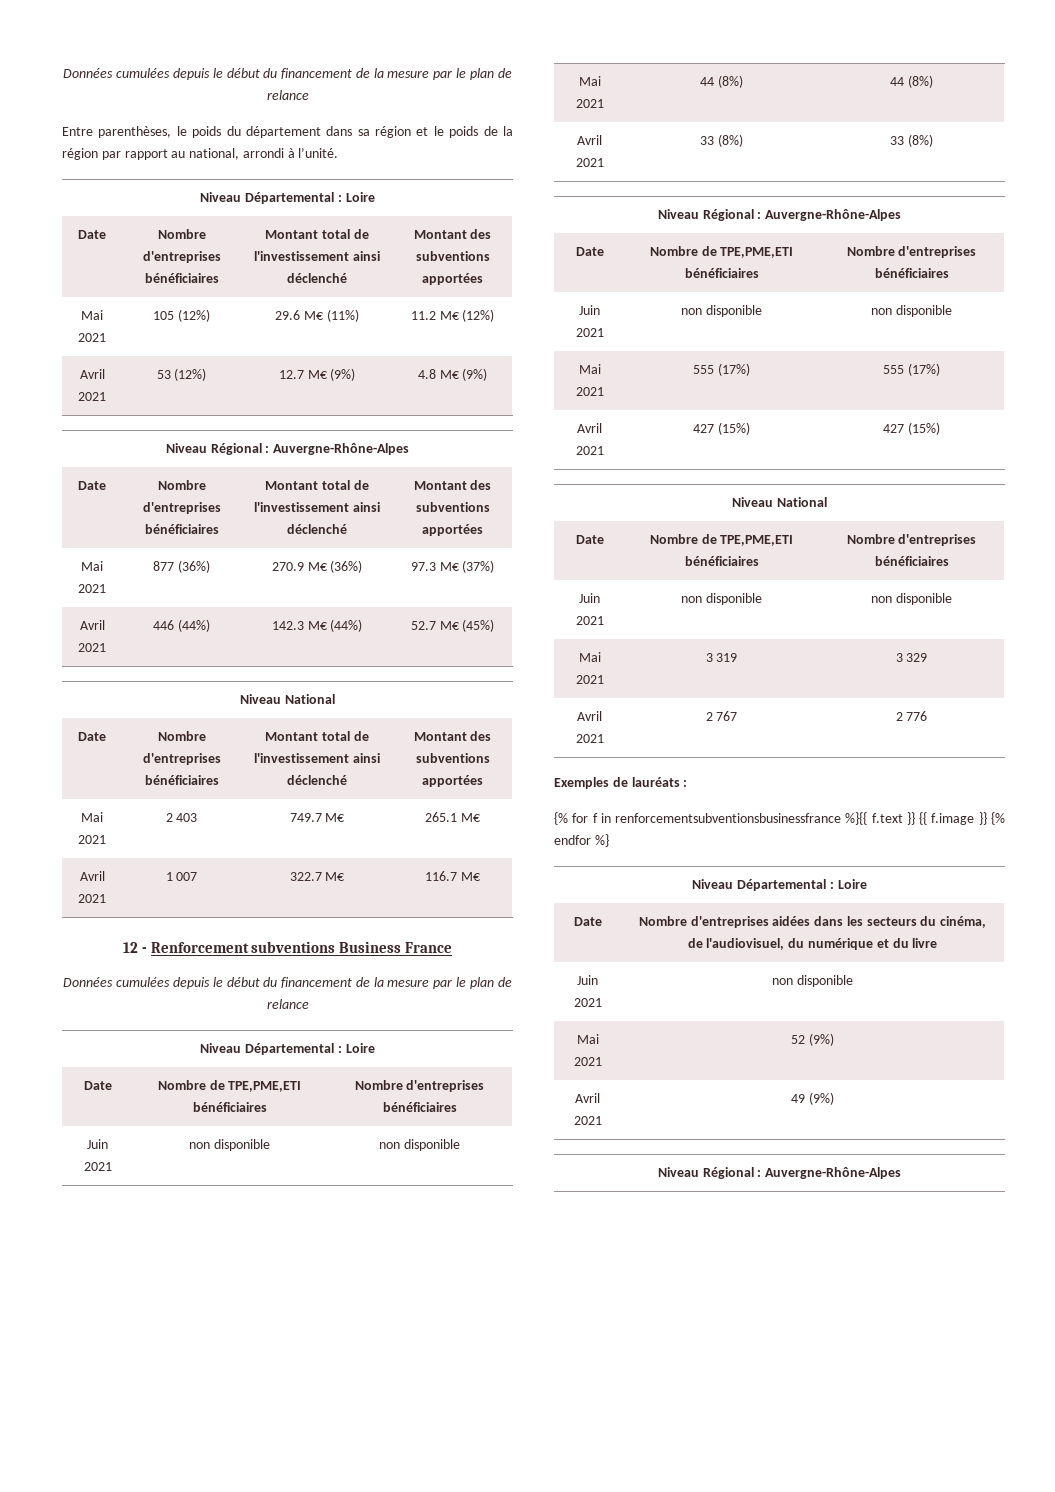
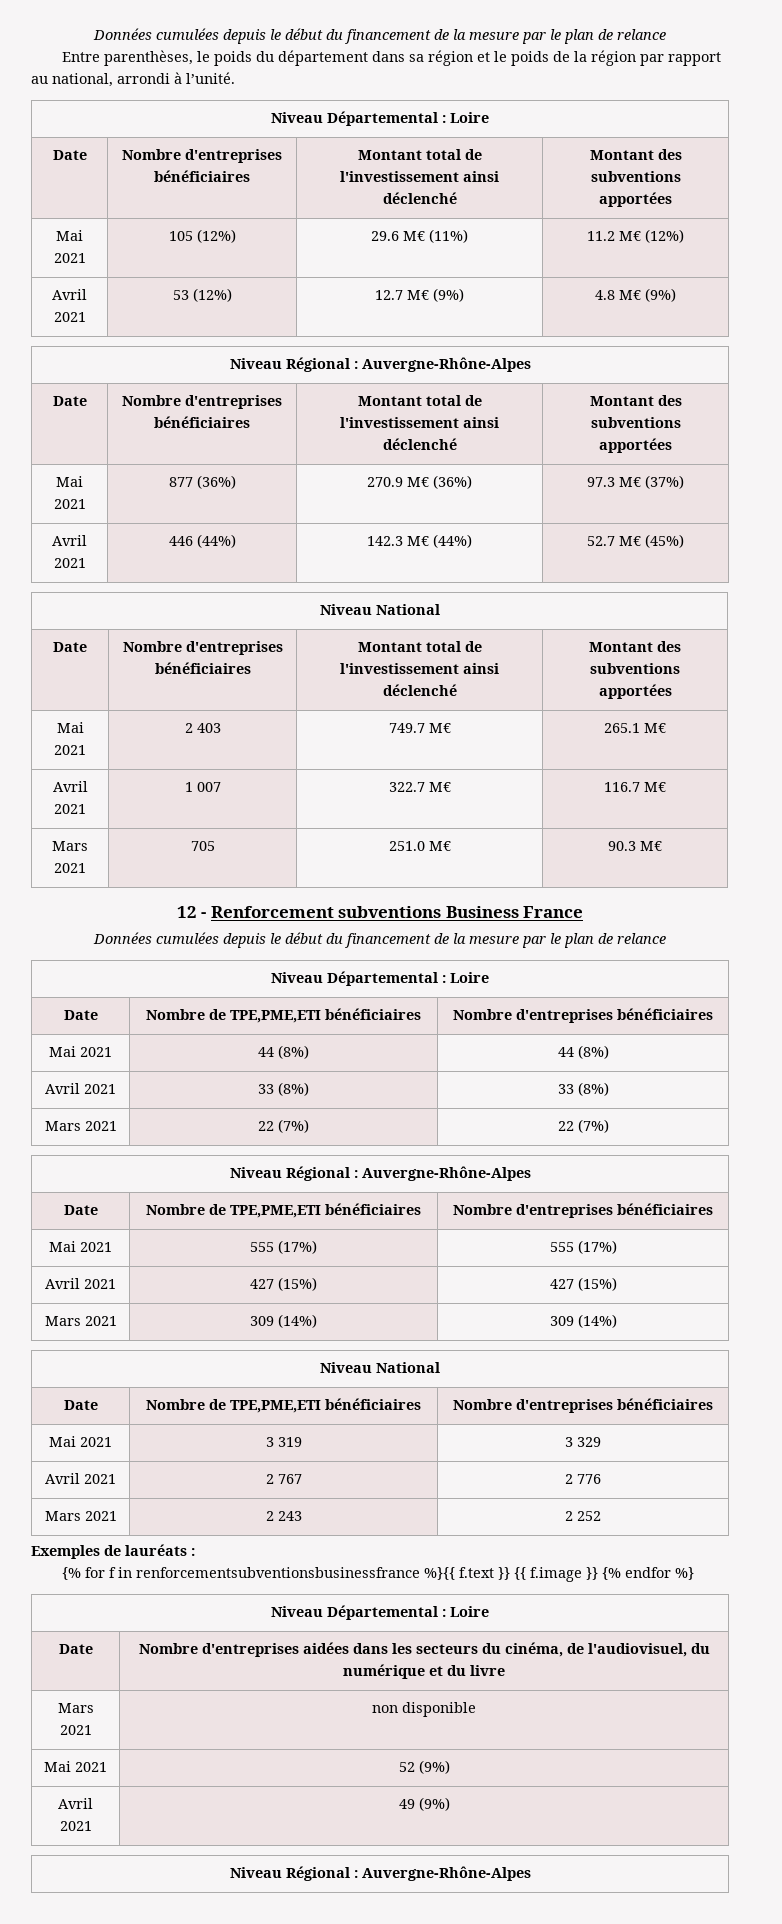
(480, 876) none -> [52,841,88,851] [54,863,86,873] [190,841,215,851] [388,841,451,851] [608,841,662,851] // Mars 2021 | 705 | 251.0 M€ | 90.3 M€
[87,1139,108,1149] [83,1162,112,1171] [189,1139,270,1151] [379,1139,460,1151] // Juin 2021 | non disponible | non disponible -> (713, 1014) none
(933, 140) none -> [44,1121,117,1131] [258,1119,309,1133] [557,1119,609,1133] // Mars 2021 | 22 (7%) | 22 (7%)
[579,305,600,315] [575,328,604,337] [681,305,762,317] [871,305,952,317] // Juin 2021 | non disponible | non disponible -> (713, 1209) none
(940, 428) none -> [44,1316,117,1326] [250,1314,317,1328] [549,1314,617,1328] // Mars 2021 | 309 (14%) | 309 (14%)
[579,593,600,603] [575,616,604,625] [681,593,762,605] [871,593,952,605] // Juin 2021 | non disponible | non disponible -> (713, 1404) none
(928, 716) none -> [44,1511,117,1521] [265,1511,302,1521] [565,1511,601,1521] // Mars 2021 | 2 243 | 2 252
[577,975,598,985] Juin -> [57,1703,94,1713] Mars

